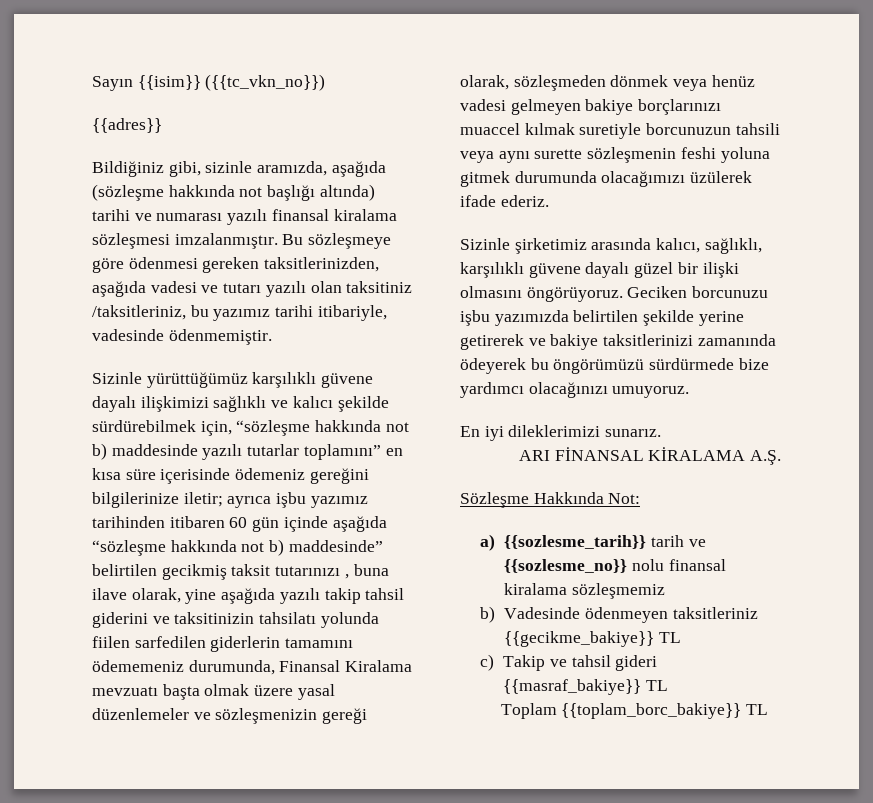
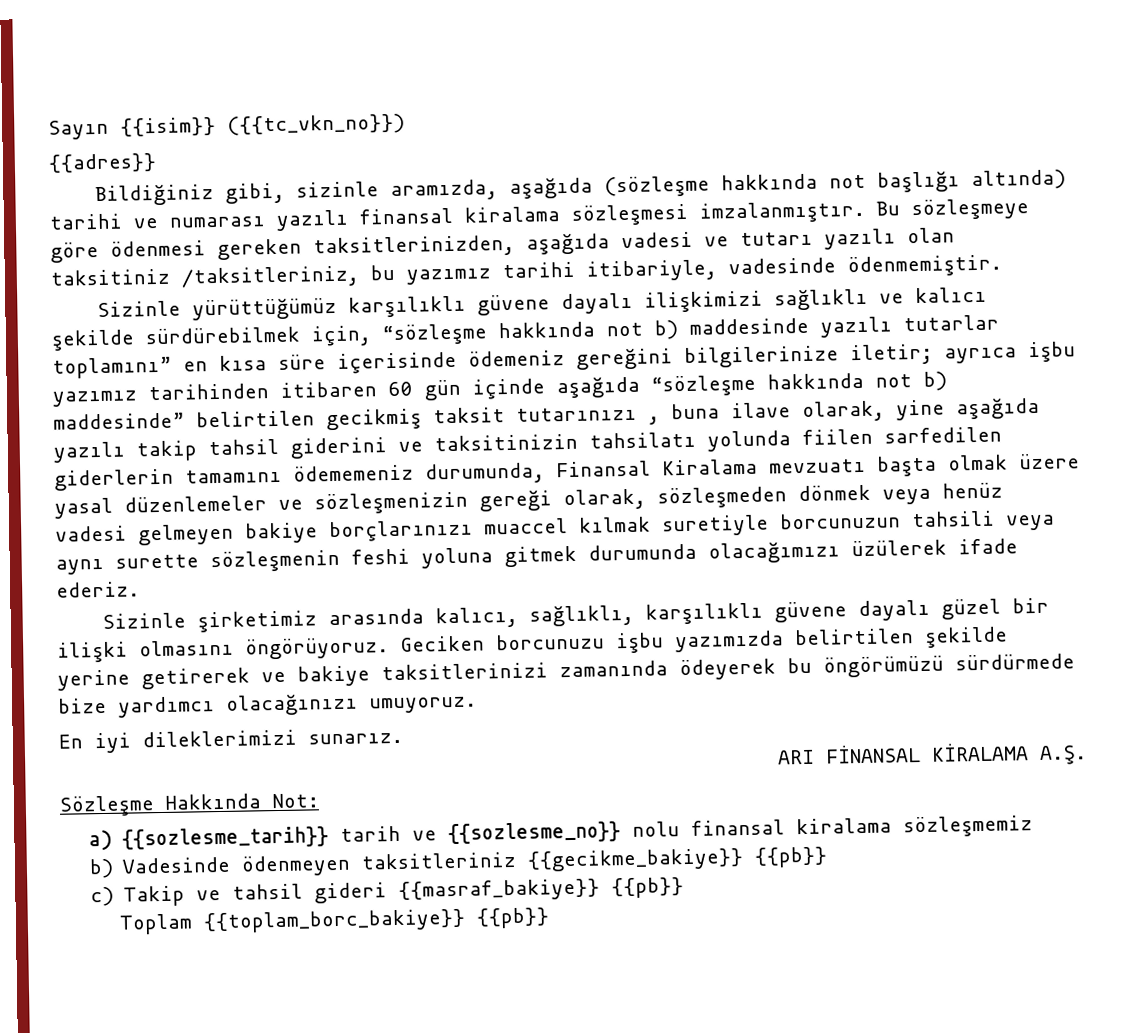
[658,632,681,643] TL -> [754,846,829,868] {{pb}}
[645,680,668,691] TL -> [611,877,685,899] {{pb}}
[746,704,769,715] TL -> [476,907,551,929] {{pb}}

